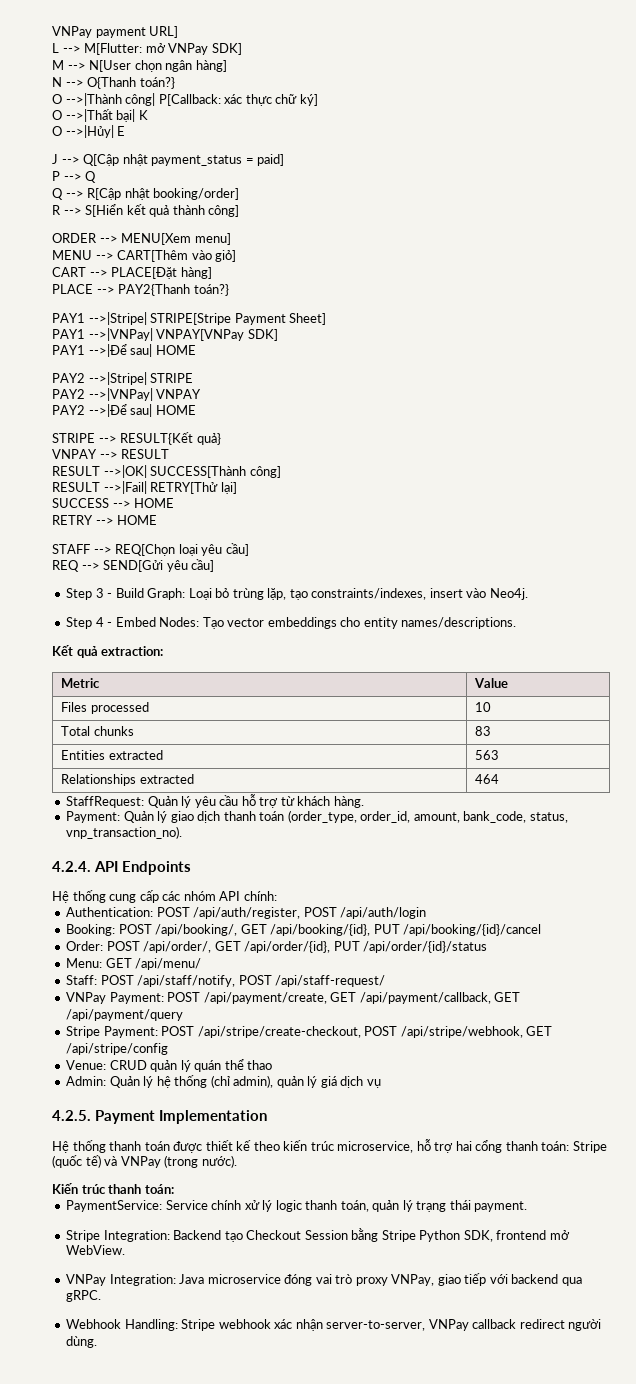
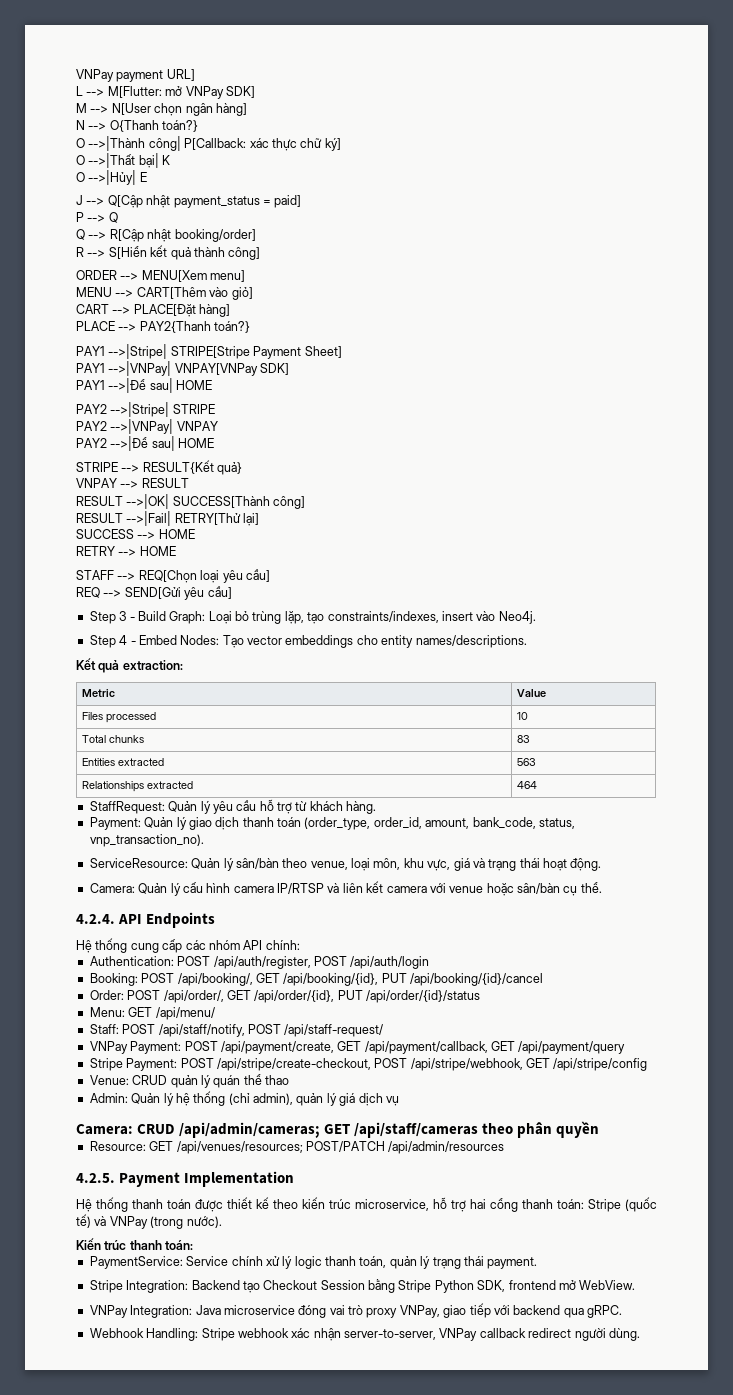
(183, 832) none -> [89,858,602,871] [89,881,602,896] // ServiceResource: Quản lý sân/bàn theo venue, loại môn, khu vực, giá và trạng thái hoạt động. // Camera: Quản lý cấu hình camera IP/RTSP và liên kết camera với venue hoặc sân/bàn cụ thể.
(381, 1083) none -> [76,1121,600,1138] [89,1141,505,1154] // Camera: CRUD /api/admin/cameras; GET /api/staff/cameras theo phân quyền // Resource: GET /api/venues/resources; POST/PATCH /api/admin/resources

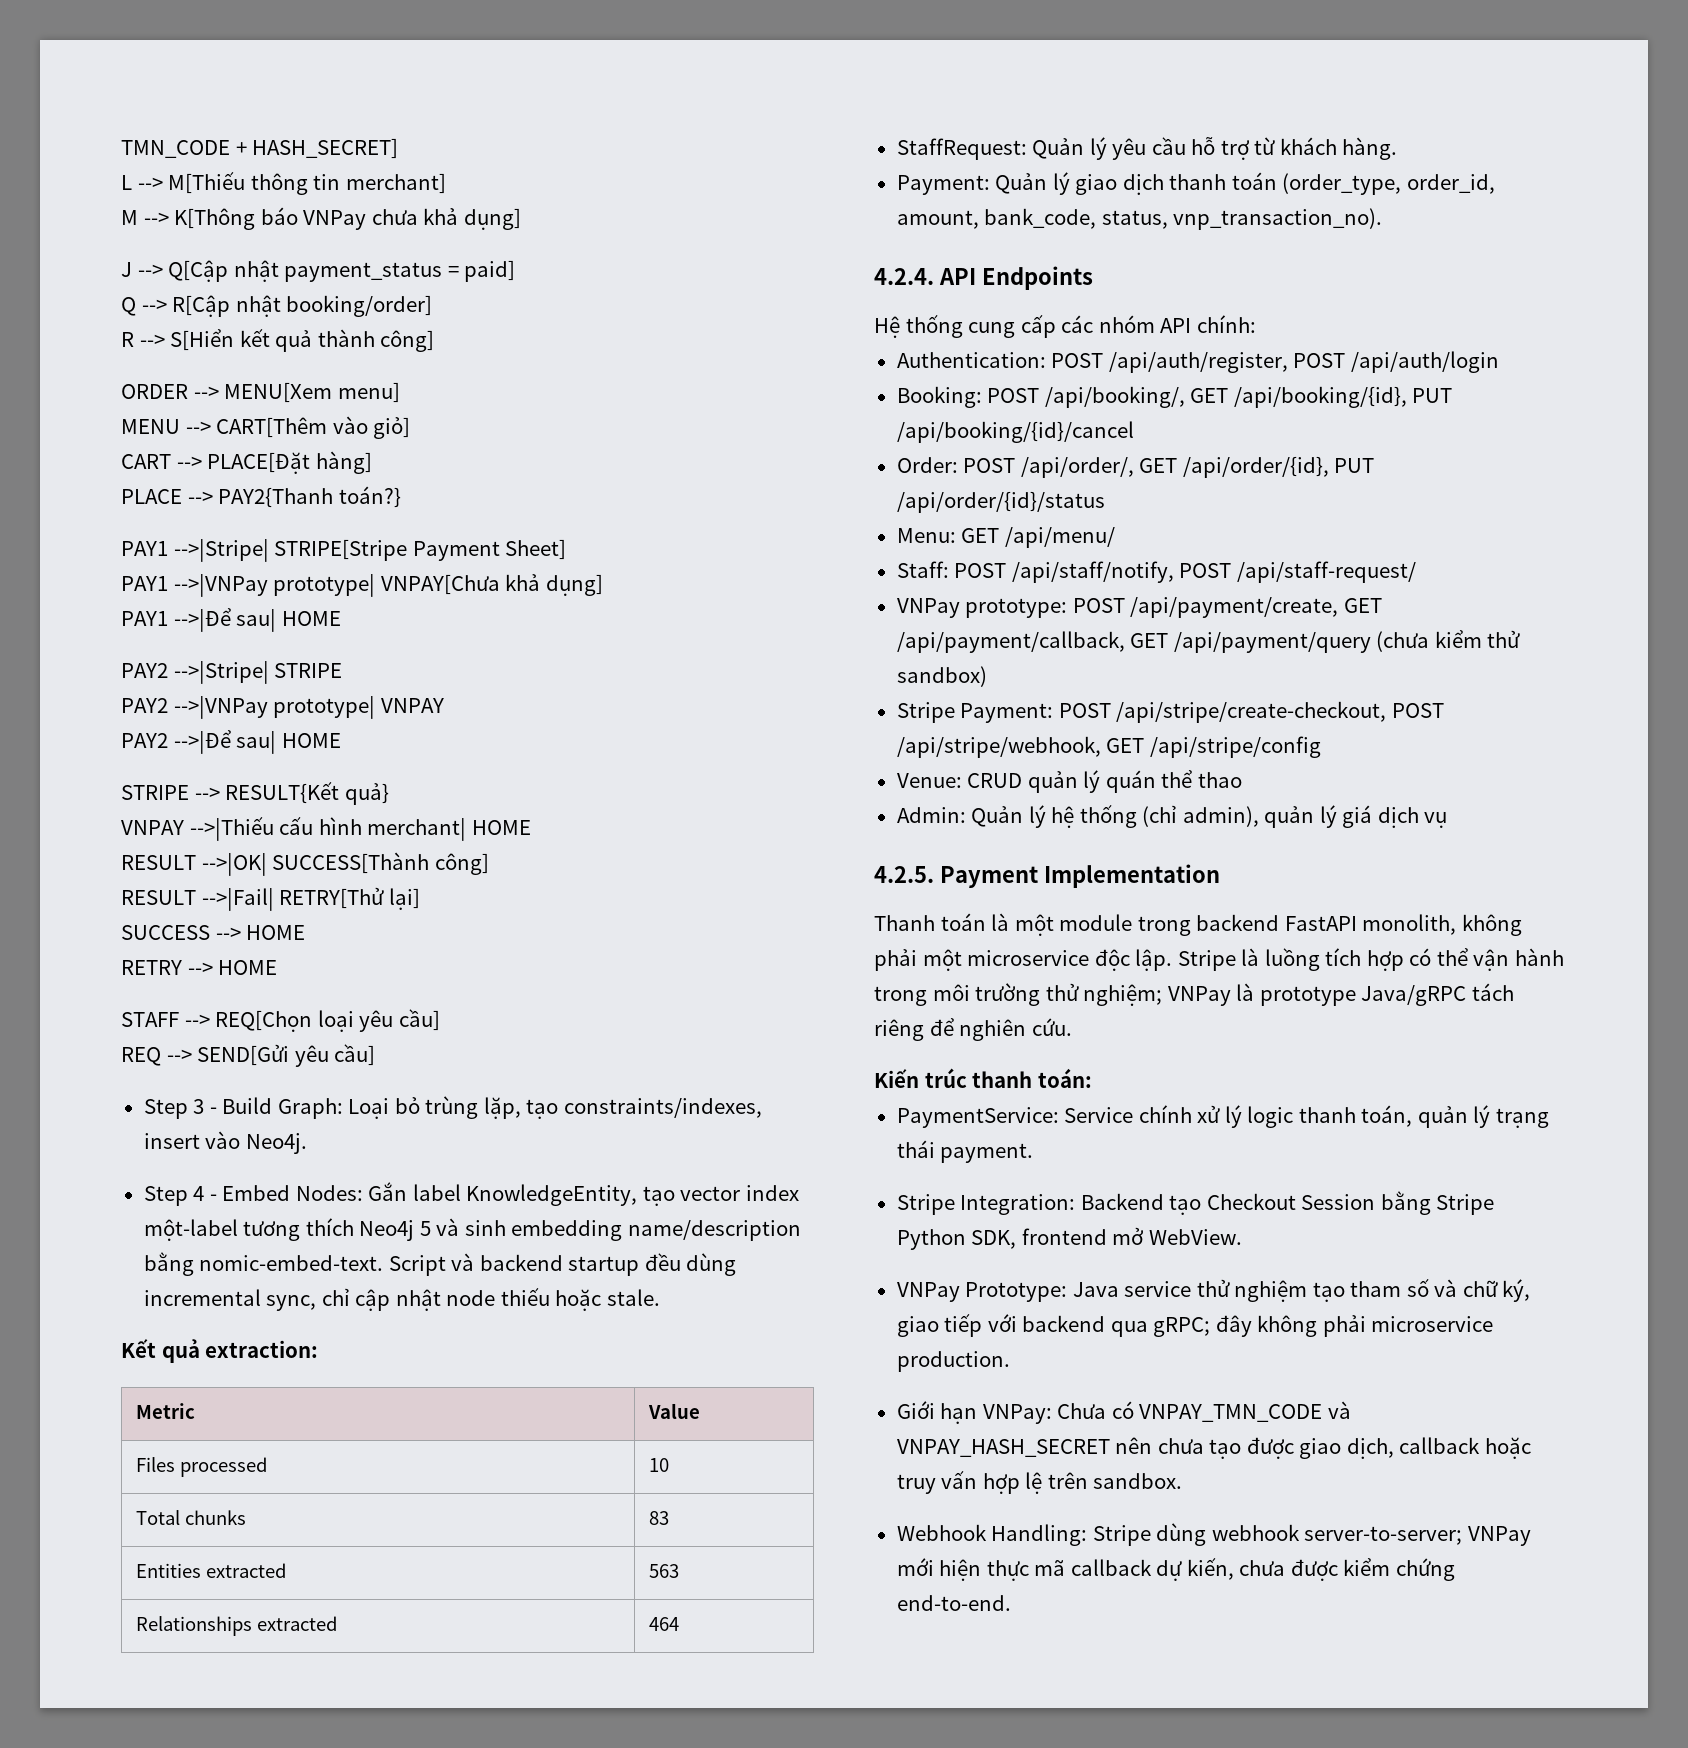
[76,69,195,82] VNPay payment URL] -> [121,138,399,159] TMN_CODE + HASH_SECRET]
[107,86,255,99] [76,103,247,116] [76,120,199,132] [76,136,341,151] [76,153,171,168] [76,170,147,185] M[Flutter: mở VNPay SDK] // M --> N[User chọn ngân hàng] // N --> O{Thanh toán?} // O -->|Thành công| P[Callback: xác thực chữ ký] // O -->|Thất bại| K // O -->|Hủy| E -> [168,171,446,195] [121,207,521,230] M[Thiếu thông tin merchant] // M --> K[Thông báo VNPay chưa khả dụng]
[76,212,118,223] // P --> Q -> (516, 271) none
[108,361,290,376] -->|VNPay| VNPAY[VNPay SDK] -> [173,574,603,597] -->|VNPay prototype| VNPAY[Chưa khả dụng]
[110,419,174,434] -->|VNPay| -> [173,696,376,719] -->|VNPay prototype|
[120,478,189,488] --> RESULT -> [189,816,531,841] -->|Thiếu cấu hình merchant| HOME
[222,635,527,648] Tạo vector embeddings cho entity names/descriptions. -> [368,1182,799,1206] [143,1218,801,1241] [143,1252,737,1276] [143,1287,660,1311] Gắn label KnowledgeEntity, tạo vector index một-label tương thích Neo4j 5 và sinh embedding name/description bằng nomic-embed-text. Script và backend startup đều dùng incremental sync, chỉ cập nhật node thiếu hoặc stale.
[89,858,602,871] [89,881,602,896] // ServiceResource: Quản lý sân/bàn theo venue, loại môn, khu vực, giá và trạng thái hoạt động. // Camera: Quản lý cấu hình camera IP/RTSP và liên kết camera với venue hoặc sân/bàn cụ thể. -> (1383, 219) none
[130,1041,182,1054] Payment: -> [965,598,1068,618] prototype:
(626, 1047) none -> [1376,630,1521,652] [896,666,987,687] (chưa kiểm thử sandbox)
[76,1121,600,1138] [89,1141,505,1154] [76,1171,295,1187] [76,1197,657,1212] [76,1214,222,1229] Camera: CRUD /api/admin/cameras; GET /api/staff/cameras theo phân quyền // Resource: GET /api/venues/resources; POST/PATCH /api/admin/resources // 4.2.5. Payment Implementation // Hệ thống thanh toán được thiết kế theo kiến trúc microservice, hỗ trợ hai cổng thanh toán: Stripe (quốc tế) và VNPay (trong nước). -> [874,864,1220,888] [874,913,1522,936] [874,948,1564,971] [874,983,1514,1006] [874,1018,1072,1041] 4.2.5. Payment Implementation // Thanh toán là một module trong backend FastAPI monolith, không phải một microservice độc lập. Stripe là luồng tích hợp có thể vận hành trong môi trường thử nghiệm; VNPay là prototype Java/gRPC tách riêng để nghiên cứu.
[130,1305,440,1318] Integration: Java microservice đóng vai trò proxy VNPay, -> [965,1278,1531,1302] Prototype: Java service thử nghiệm tạo tham số và chữ ký,
[587,1305,622,1318] [89,1328,640,1341] gRPC. // Webhook Handling: Stripe webhook xác nhận server-to-server, VNPay callback redirect người dùng. -> [1153,1315,1494,1337] [896,1351,1010,1372] [896,1401,1351,1424] [896,1437,1531,1459] [896,1470,1183,1494] [896,1523,1531,1546] [896,1557,1455,1581] [896,1595,1011,1611] gRPC; đây không phải microservice production. // Giới hạn VNPay: Chưa có VNPAY_TMN_CODE và VNPAY_HASH_SECRET nên chưa tạo được giao dịch, callback hoặc truy vấn hợp lệ trên sandbox. // Webhook Handling: Stripe dùng webhook server-to-server; VNPay mới hiện thực mã callback dự kiến, chưa được kiểm chứng end-to-end.

